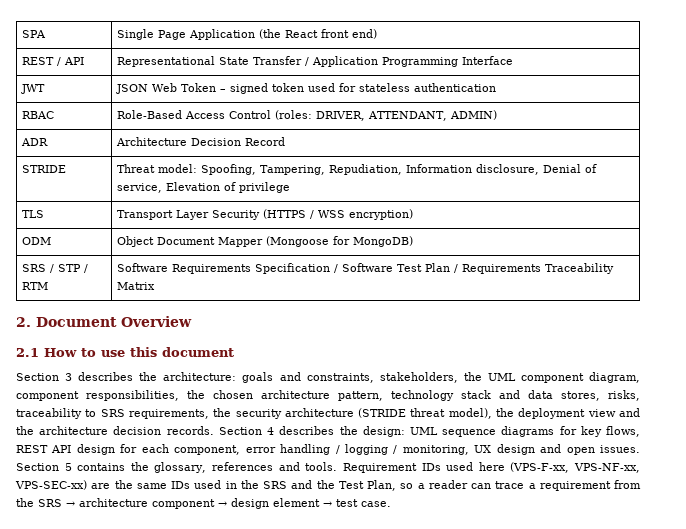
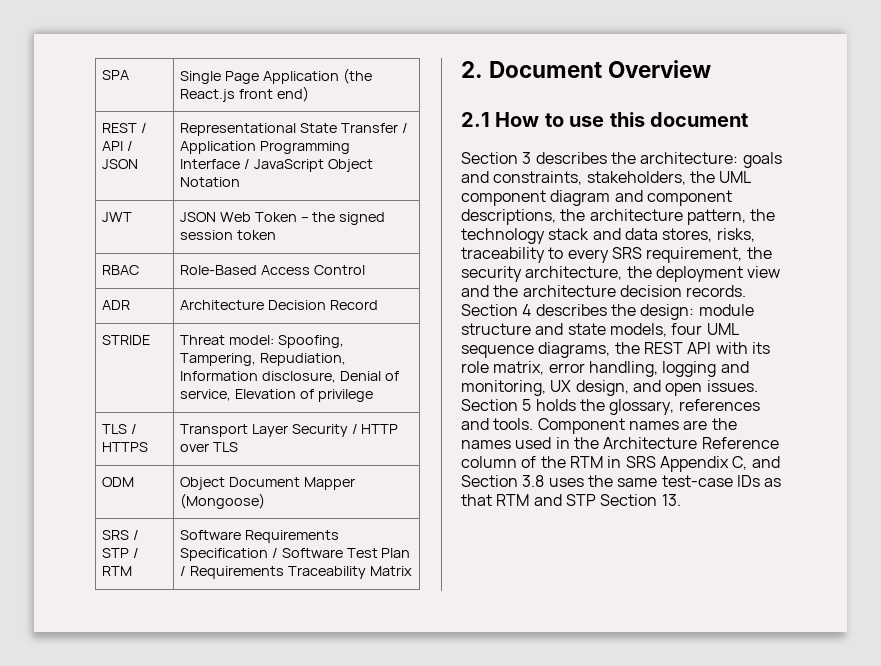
[285,30,319,38] React -> [179,89,235,102] React.js
(85, 61) none -> [126,141,133,151] [101,159,138,169] / JSON
(514, 60) none -> [243,159,373,172] [179,177,240,187] / JavaScript Object Notation
[230,83,497,94] signed token used for stateless authentication -> [312,212,386,225] [179,230,276,240] the signed session token
[275,110,498,121] (roles: DRIVER, ATTENDANT, ADMIN) -> (365, 270) none
(45, 214) none -> [130,424,137,434] [101,442,148,452] / HTTPS
[263,209,414,220] (HTTPS / WSS encryption) -> [351,424,399,434] [179,442,238,452] / HTTP over TLS
[266,236,414,247] (Mongoose for MongoDB) -> [179,493,265,509] (Mongoose)
[588,372,640,383] [16,390,253,401] diagram, component responsibilities, the chosen -> [550,190,732,206] [461,209,586,225] diagram and component descriptions, the
(383, 396) none -> [750,209,776,221] the
[100,408,492,419] SRS requirements, the security architecture (STRIDE threat model), -> [567,247,772,263] [461,266,623,282] every SRS requirement, the security architecture,
[409,426,640,437] [16,444,398,455] UML sequence diagrams for key flows, REST API design for each component, error handling / logging / -> [698,304,754,316] [461,323,739,337] [461,342,770,358] [461,361,749,377] module structure and state models, four UML sequence diagrams, the REST API with its role matrix, error handling, logging and
[496,444,535,455] design -> [575,380,629,396] design,
[77,463,126,471] contains -> [535,399,576,411] holds
[342,462,641,473] [15,480,641,491] [16,498,391,509] Requirement IDs used here (VPS-F-xx, VPS-NF-xx, VPS-SEC-xx) are the same IDs used in the SRS and the Test Plan, so a reader can trace a requirement from the SRS → architecture component → design element → test case. -> [537,418,737,434] [461,437,779,449] [461,456,780,472] [461,475,782,487] [461,494,681,506] Component names are the names used in the Architecture Reference column of the RTM in SRS Appendix C, and Section 3.8 uses the same test-case IDs as that RTM and STP Section 13.

